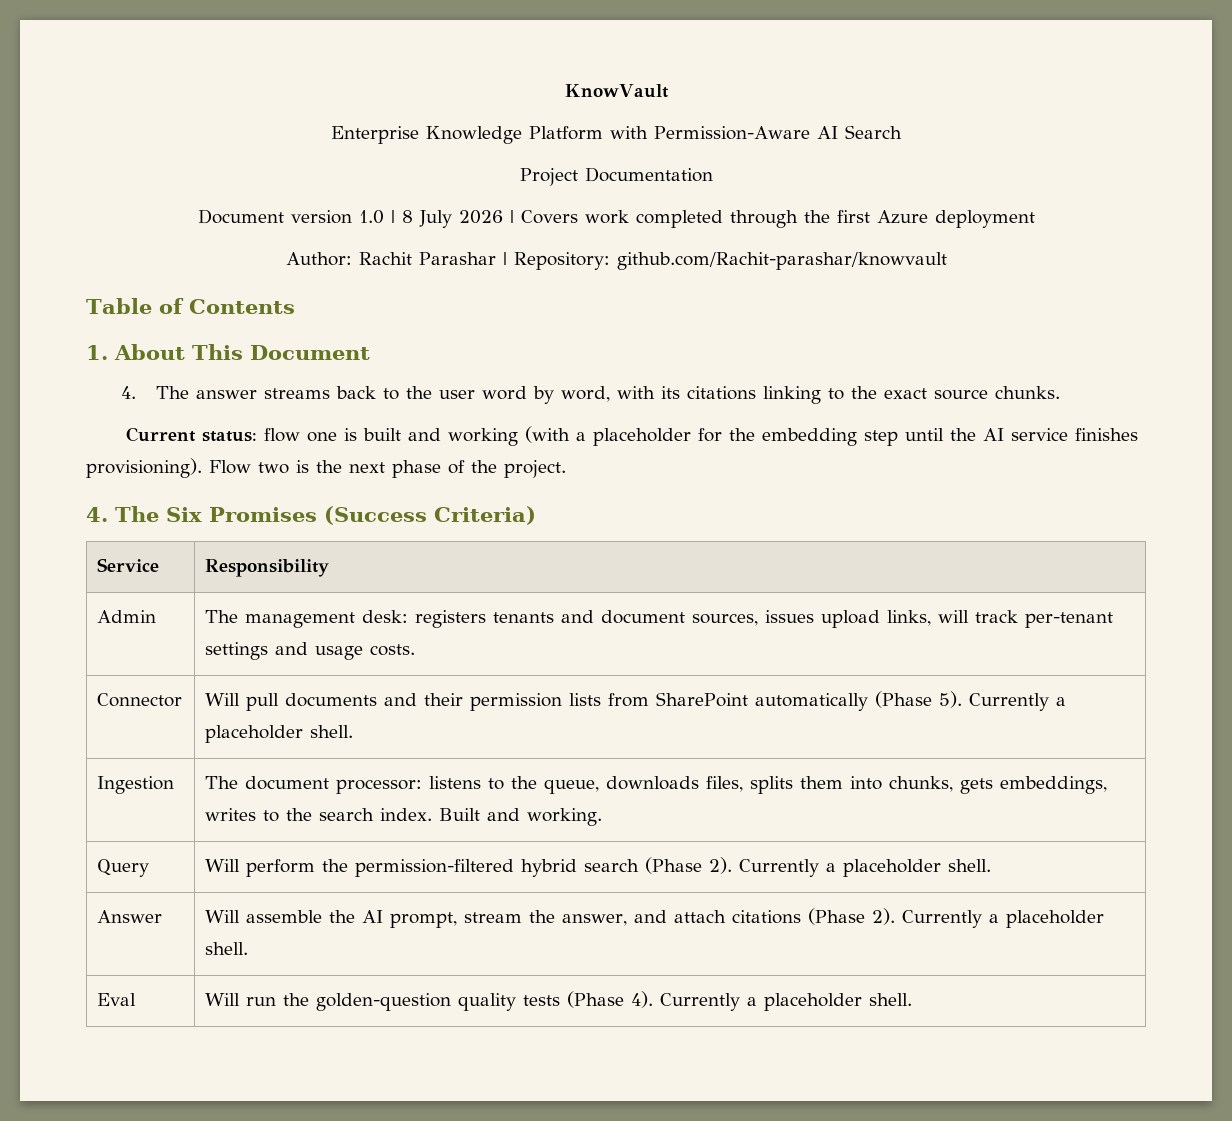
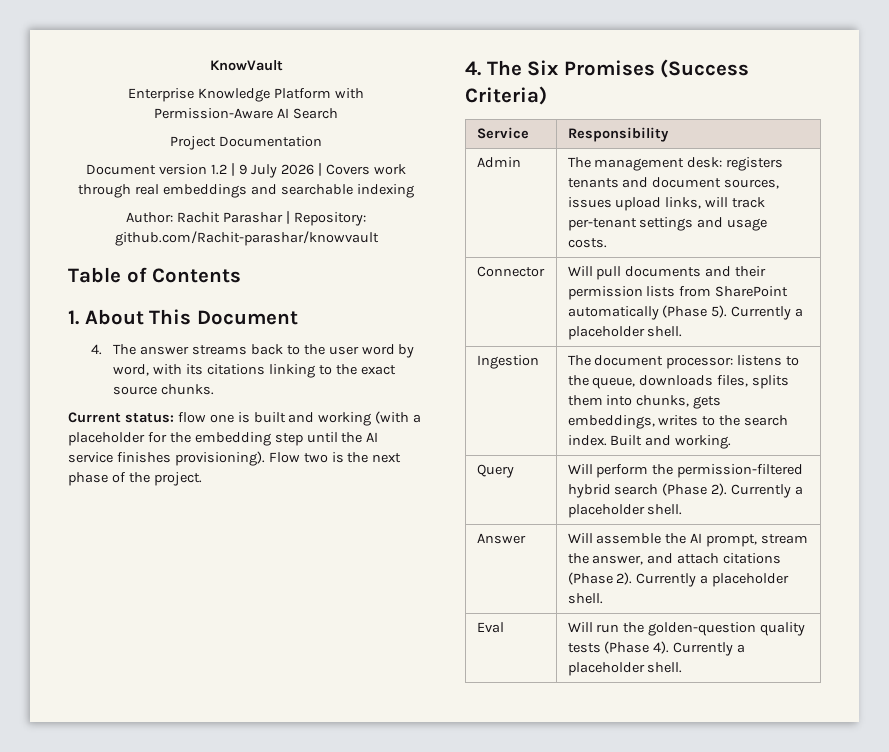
[358,210,413,224] 1.0 | 8 -> [211,163,248,176] 1.2 | 9
[635,210,1035,228] completed through the first Azure deployment -> [78,184,414,198] through real embeddings and searchable indexing

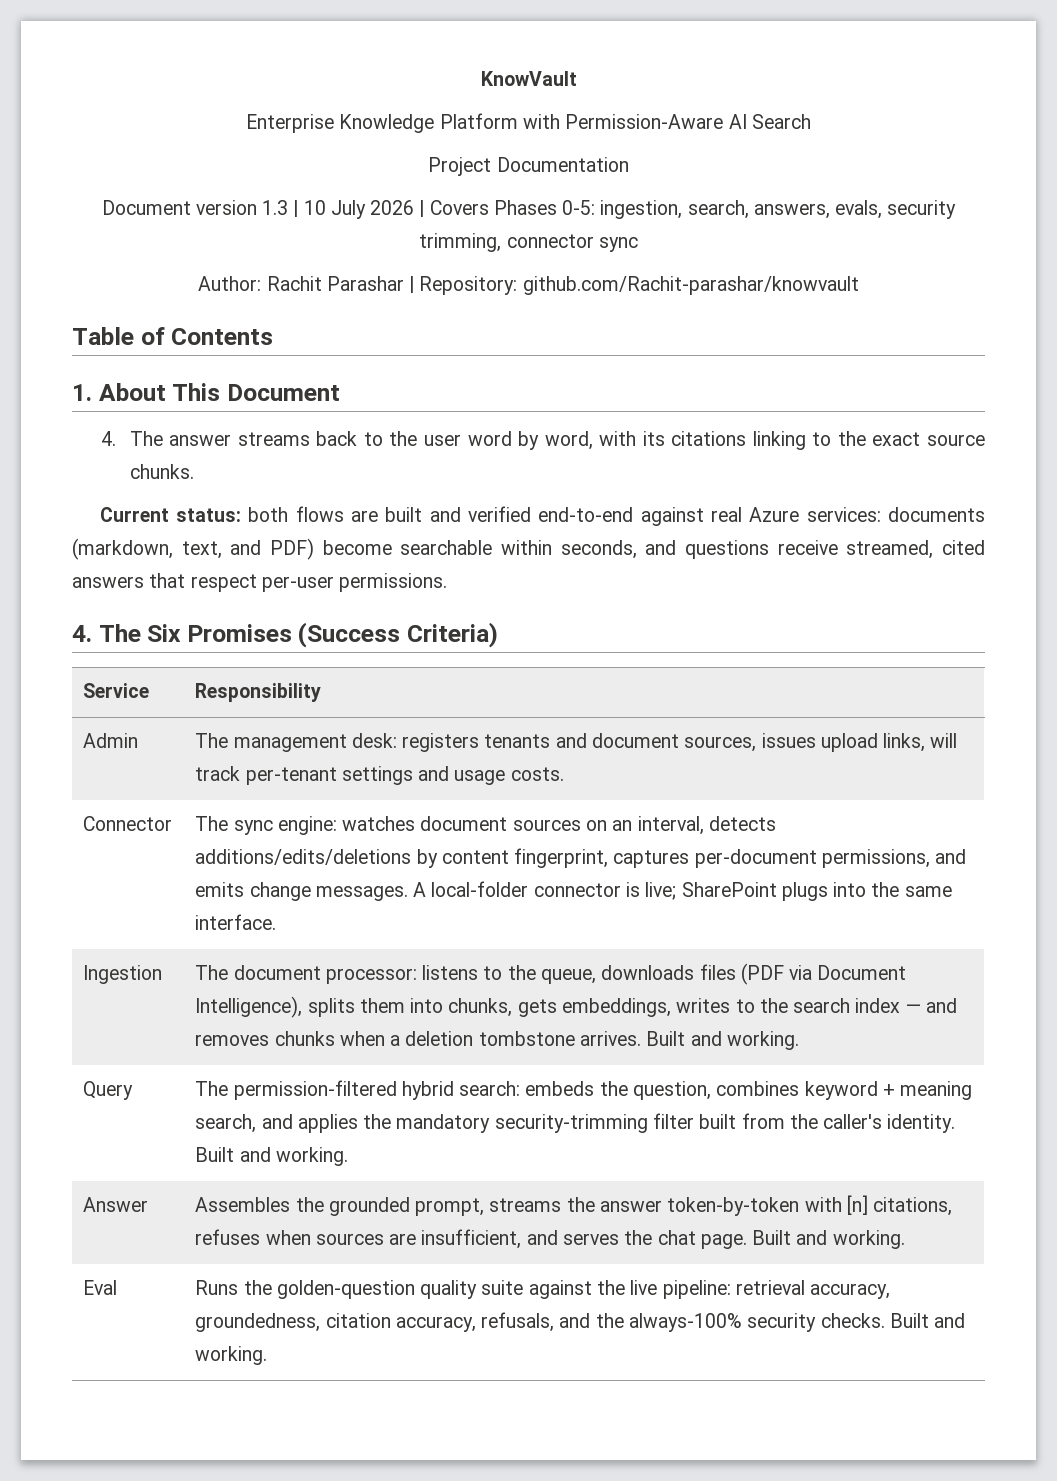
[211,163,248,176] 1.2 | 9 -> [262,200,326,217] 1.3 | 10
[373,164,406,175] [78,184,414,198] work through real embeddings and searchable indexing -> [493,200,957,219] [419,233,638,252] Phases 0-5: ingestion, search, answers, evals, security trimming, connector sync
[177,411,422,426] [68,432,379,446] [68,451,402,466] [68,472,202,486] flow one is built and working (with a placeholder for the embedding step until the AI service finishes provisioning). Flow two is the next phase of the project. -> [248,506,985,526] [72,538,985,560] [72,573,448,592] both flows are built and verified end-to-end against real Azure services: documents (markdown, text, and PDF) become searchable within seconds, and questions receive streamed, cited answers that respect per-user permissions.
[567,266,767,280] [567,286,789,300] [567,305,804,320] [567,326,683,340] Will pull documents and their permission lists from SharePoint automatically (Phase 5). Currently a placeholder shell. -> [195,816,776,835] [195,848,967,868] [195,881,952,901] [195,914,277,930] The sync engine: watches document sources on an interval, detects additions/edits/deletions by content fingerprint, captures per-document permissions, and emits change messages. A local-folder connector is live; SharePoint plugs into the same interface.
[717,375,749,387] files, -> [699,963,907,985] [195,996,303,1018] files (PDF via Document Intelligence),
[567,435,732,449] [476,464,514,478] [567,464,804,478] [567,483,804,498] [567,504,683,518] [476,533,526,544] [567,533,809,547] [567,553,782,565] [567,572,790,587] [567,593,603,604] index. Built and working. // Query | Will perform the permission-filtered hybrid search (Phase 2). Currently a placeholder shell. // Answer | Will assemble the AI prompt, stream the answer, and attach citations (Phase 2). Currently a placeholder shell. -> [855,998,957,1013] [195,1031,799,1050] [83,1081,134,1100] [195,1080,973,1100] [195,1113,956,1133] [195,1147,348,1166] [83,1197,149,1212] [195,1195,953,1216] [195,1229,905,1249] index — and removes chunks when a deletion tombstone arrives. Built and working. // Query | The permission-filtered hybrid search: embeds the question, combines keyword + meaning search, and applies the mandatory security-trimming filter built from the caller's identity. Built and working. // Answer | Assembles the grounded prompt, streams the answer token-by-token with [n] citations, refuses when sources are insufficient, and serves the chat page. Built and working.
[567,622,620,633] Will run -> [195,1280,239,1295] Runs
[567,641,746,656] [567,662,683,676] tests (Phase 4). Currently a placeholder shell. -> [481,1280,891,1299] [195,1312,966,1332] [195,1346,268,1365] suite against the live pipeline: retrieval accuracy, groundedness, citation accuracy, refusals, and the always-100% security checks. Built and working.

